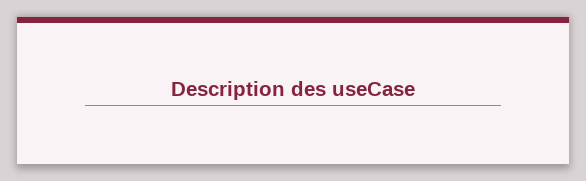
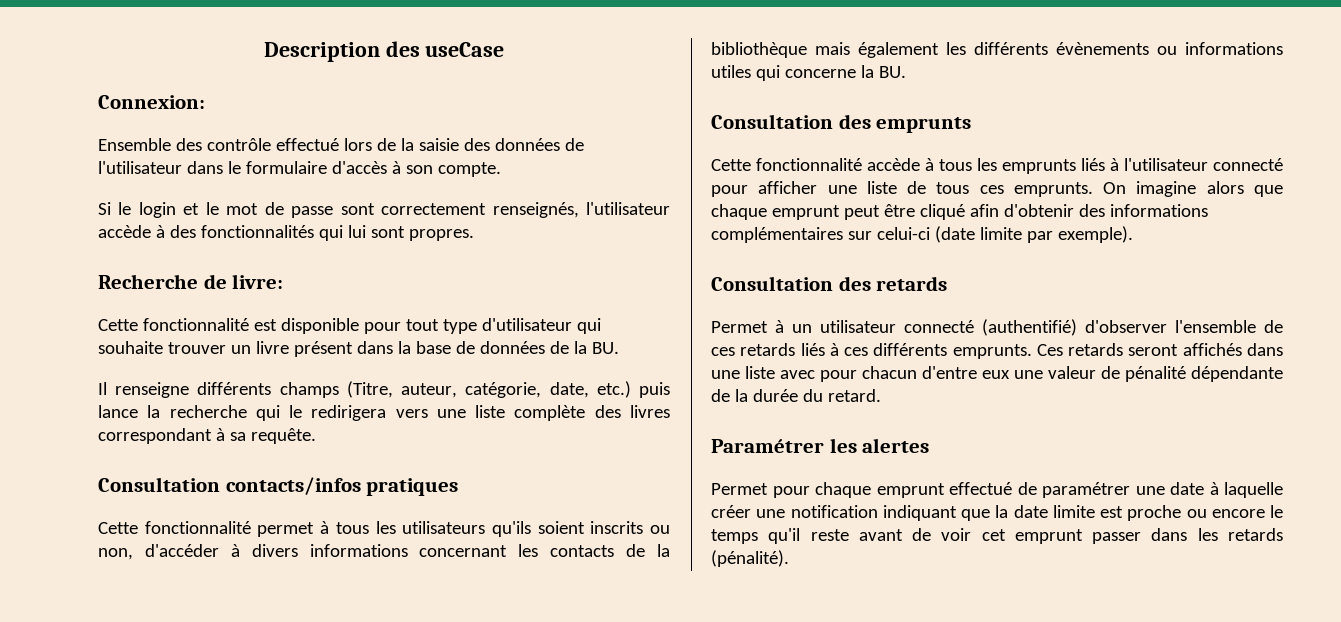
(415, 89) none -> [98,95,205,109] [98,138,584,151] [98,161,501,177] [98,202,670,218] [98,225,474,241] [98,274,284,289] [98,318,601,334] [98,341,619,357] [98,381,670,398] [98,405,670,421] [98,428,316,444] [98,477,459,496] [98,521,670,537] [98,544,671,560] [711,42,1283,58] [711,65,906,81] [711,114,972,133] [711,158,1283,174] [711,181,1283,197] [711,204,1208,220] [711,226,1133,243] [711,276,948,291] [711,319,1283,336] [711,343,1283,359] [711,366,1283,382] [711,389,881,402] [711,438,930,453] [711,482,1283,498] [711,505,1283,521] [711,528,1283,544] [711,550,789,567] // Connexion: // Ensemble des contrôle effectué lors de la saisie des données de l'utilisateur dans le formulaire d'accès à son compte. // Si le login et le mot de passe sont correctement renseignés, l'utilisateur accède à des fonctionnalités qui lui sont propres. // Recherche de livre: // Cette fonctionnalité est disponible pour tout type d'utilisateur qui souhaite trouver un livre présent dans la base de données de la BU. // Il renseigne différents champs (Titre, auteur, catégorie, date, etc.) puis lance la recherche qui le redirigera vers une liste complète des livres correspondant à sa requête. // Consultation contacts/infos pratiques // Cette fonctionnalité permet à tous les utilisateurs qu'ils soient inscrits ou non, d'accéder à divers informations concernant les contacts de la bibliothèque mais également les différents évènements ou informations utiles qui concerne la BU. // Consultation des emprunts // Cette fonctionnalité accède à tous les emprunts liés à l'utilisateur connecté pour afficher une liste de tous ces emprunts. On imagine alors que chaque emprunt peut être cliqué afin d'obtenir des informations complémentaires sur celui-ci (date limite par exemple). // Consultation des retards // Permet à un utilisateur connecté (authentifié) d'observer l'ensemble de ces retards liés à ces différents emprunts. Ces retards seront affichés dans une liste avec pour chacun d'entre eux une valeur de pénalité dépendante de la durée du retard. // Paramétrer les alertes // Permet pour chaque emprunt effectué de paramétrer une date à laquelle créer une notification indiquant que la date limite est proche ou encore le temps qu'il reste avant de voir cet emprunt passer dans les retards (pénalité).

